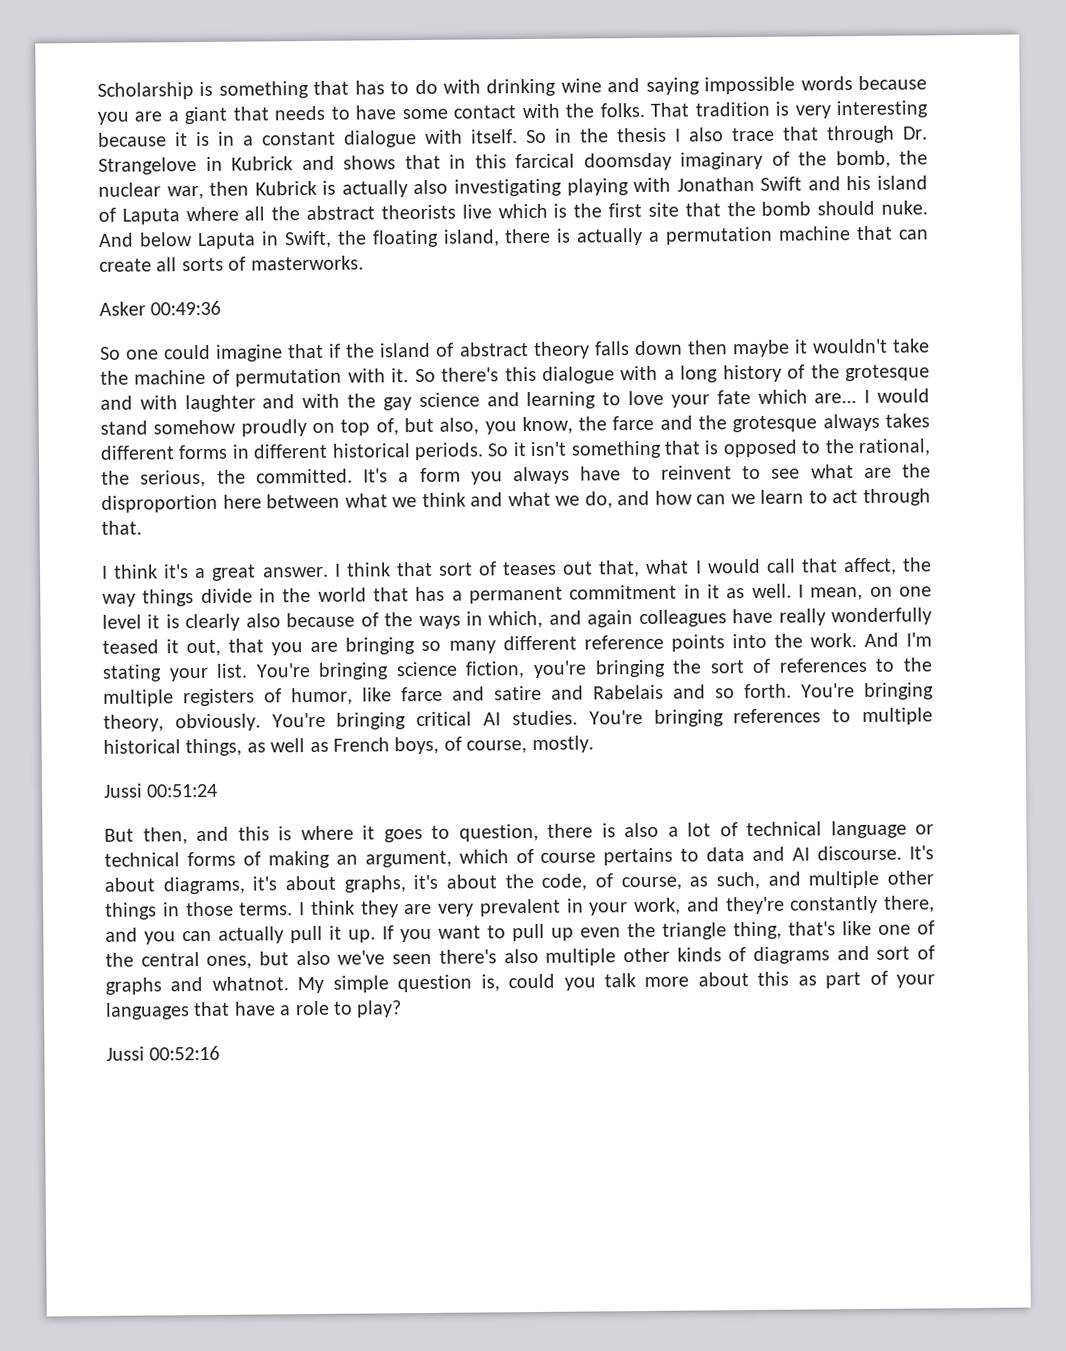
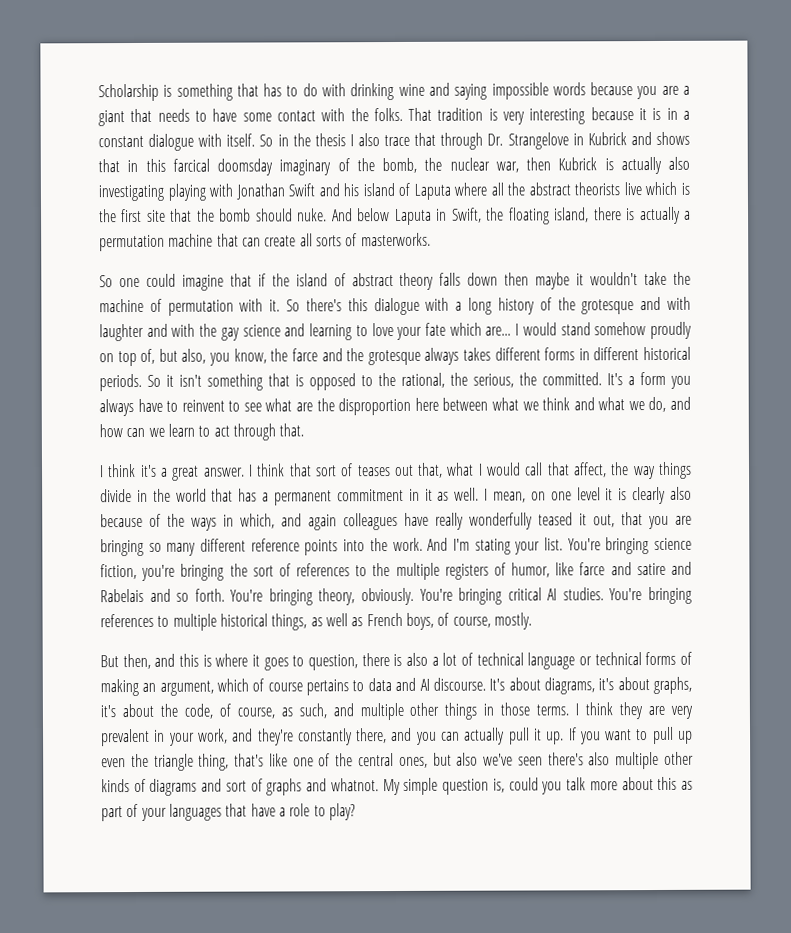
[99,300,222,316] // Asker 00:49:36 -> (431, 239) none
[103,783,219,798] // Jussi 00:51:24 -> (532, 621) none
[106,1045,221,1061] // Jussi 00:52:16 -> (356, 812) none

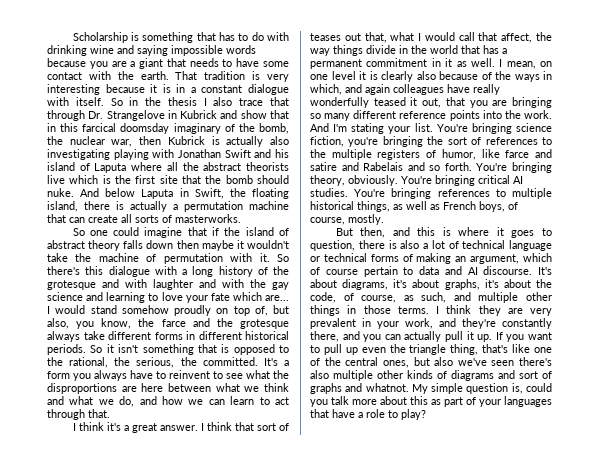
[373,107,403,122] folks. -> [140,71,169,80] earth.
[655,131,690,145] shows -> [240,110,267,119] show
[462,347,491,361] takes -> [83,331,105,340] take
[296,397,412,416] are the disproportion -> [273,370,289,379] [47,383,137,394] the disproportions are
[126,427,165,438] can we -> [188,399,225,405] we can
[306,679,350,696] pertains -> [363,266,398,277] pertain

